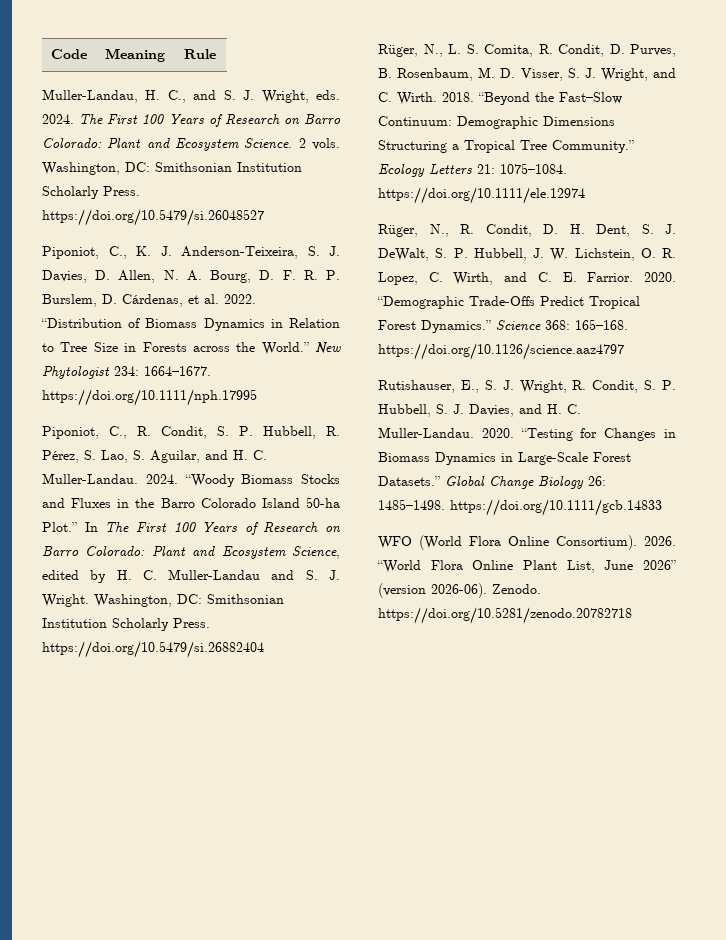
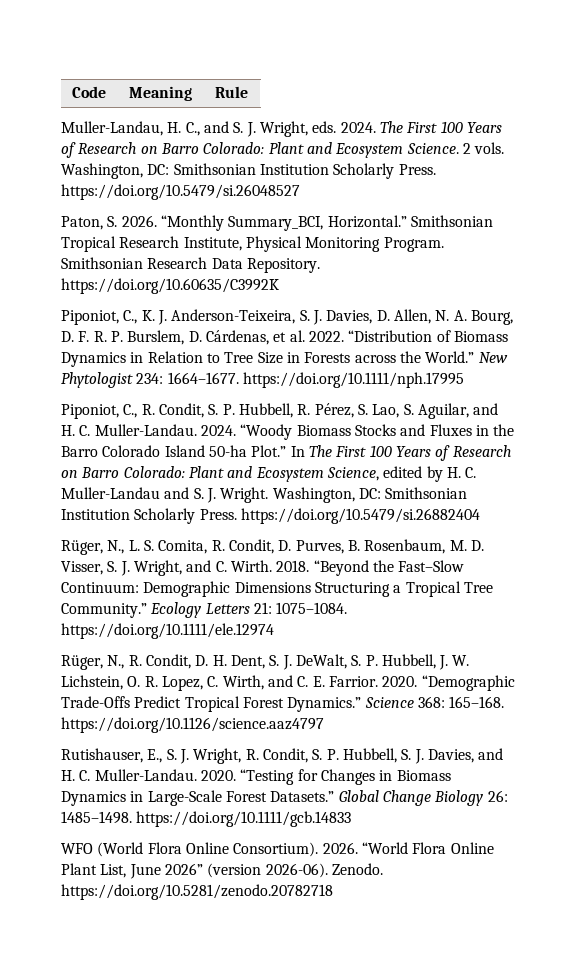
(264, 217) none -> [61,215,493,231] [61,236,444,252] [61,257,320,273] [61,278,279,294] // Paton, S. 2026. “Monthly Summary_BCI, Horizontal.” Smithsonian Tropical Research Institute, Physical Monitoring Program. Smithsonian Research Data Repository. https://doi.org/10.60635/C3992K

